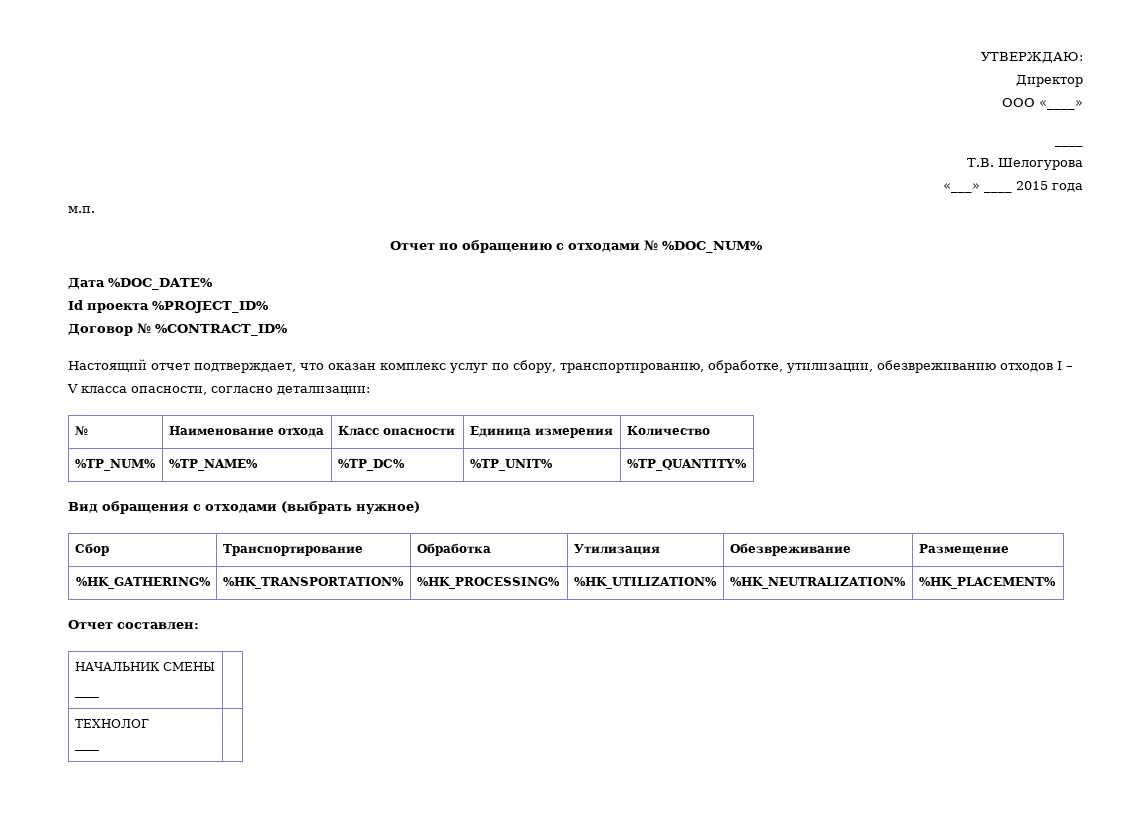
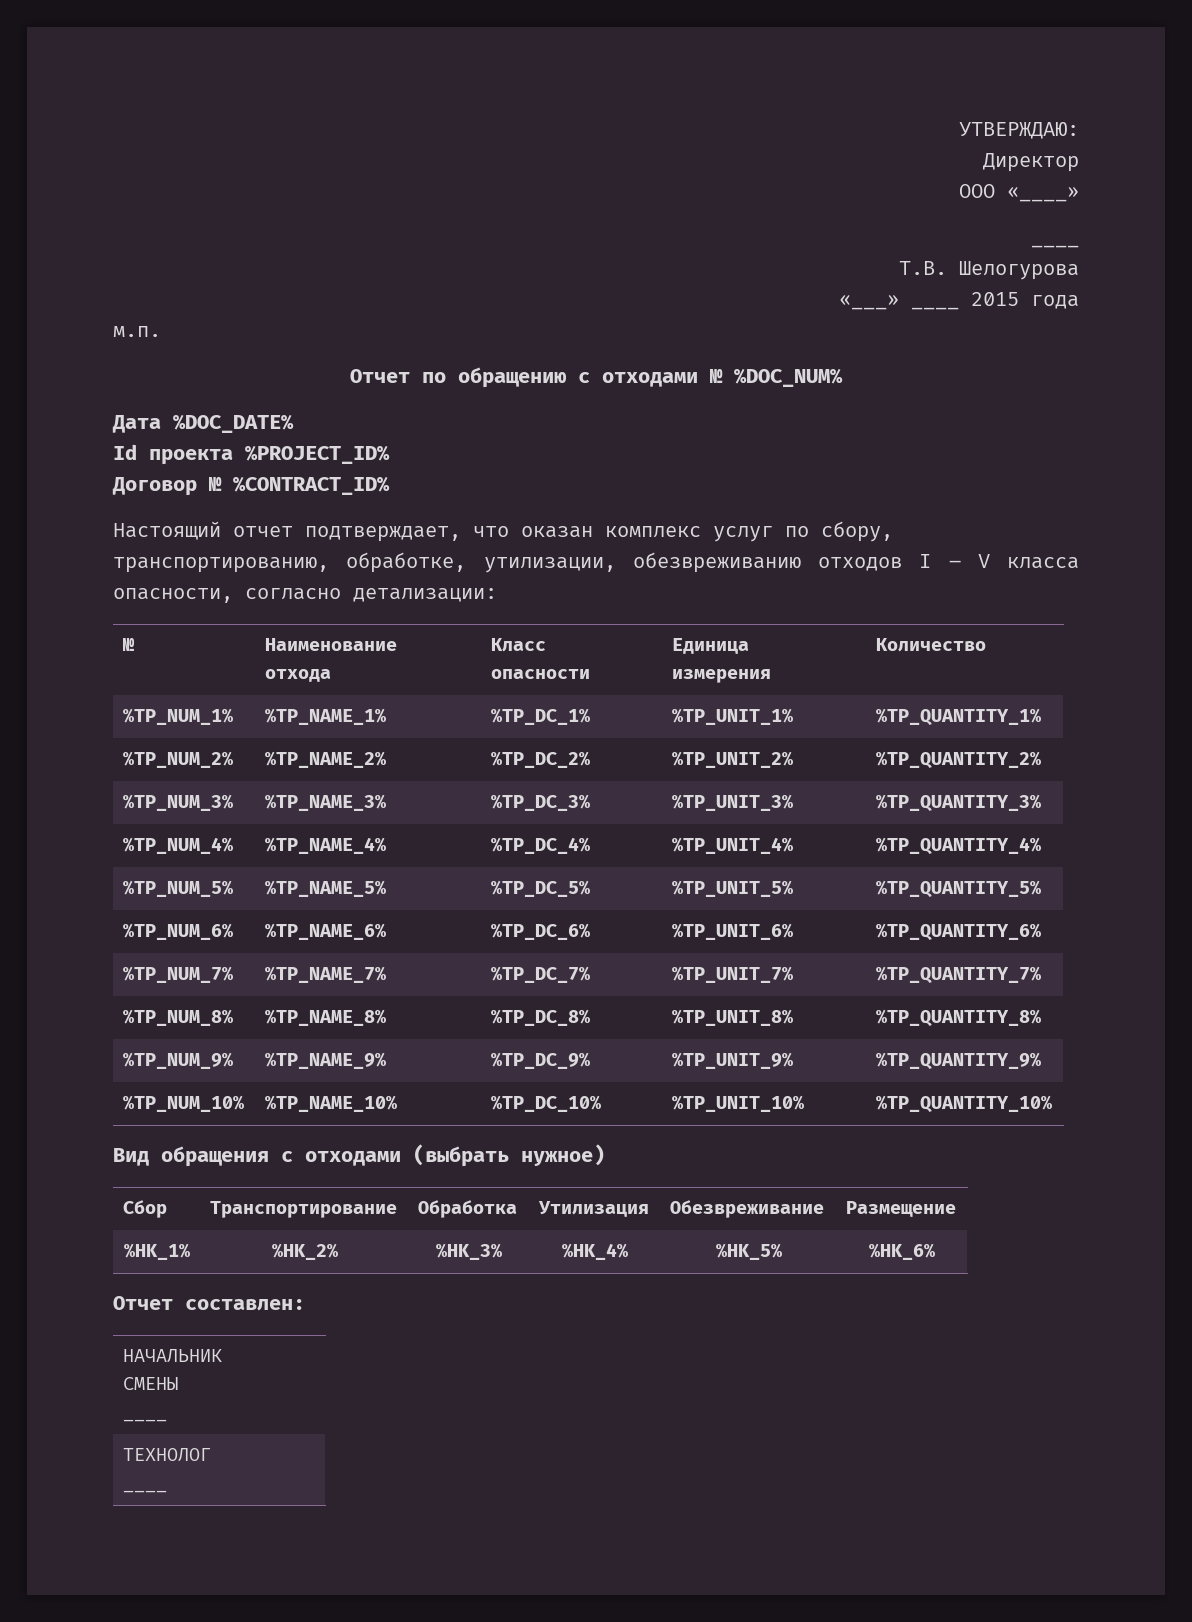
[74,459,156,471] [168,459,258,471] [337,459,405,471] [469,459,553,471] [626,459,747,471] %TP_NUM% | %TP_NAME% | %TP_DC% | %TP_UNIT% | %TP_QUANTITY% -> [123,708,234,725] [265,708,387,725] [491,708,591,725] [672,708,794,725] [876,708,1042,725] [123,751,234,768] [265,751,387,768] [491,751,591,768] [672,751,794,768] [876,751,1042,768] [123,794,234,811] [265,794,387,811] [491,794,591,811] [672,794,794,811] [876,794,1042,811] [123,837,234,854] [265,837,387,854] [491,837,591,854] [672,837,794,854] [876,837,1042,854] [123,880,234,897] [265,880,387,897] [491,880,591,897] [672,880,794,897] [876,880,1042,897] [123,923,234,940] [265,923,387,940] [491,923,591,940] [672,923,794,940] [876,923,1042,940] [123,966,234,983] [265,966,387,983] [491,966,591,983] [672,966,794,983] [876,966,1042,983] [123,1009,234,1026] [265,1009,387,1026] [491,1009,591,1026] [672,1009,794,1026] [876,1009,1042,1026] [123,1052,234,1069] [265,1052,387,1069] [491,1052,591,1069] [672,1052,794,1069] [876,1052,1042,1069] [123,1095,245,1112] [265,1095,398,1112] [491,1095,602,1112] [672,1095,805,1112] [876,1095,1053,1112] %TP_NUM_1% | %TP_NAME_1% | %TP_DC_1% | %TP_UNIT_1% | %TP_QUANTITY_1% // %TP_NUM_2% | %TP_NAME_2% | %TP_DC_2% | %TP_UNIT_2% | %TP_QUANTITY_2% // %TP_NUM_3% | %TP_NAME_3% | %TP_DC_3% | %TP_UNIT_3% | %TP_QUANTITY_3% // %TP_NUM_4% | %TP_NAME_4% | %TP_DC_4% | %TP_UNIT_4% | %TP_QUANTITY_4% // %TP_NUM_5% | %TP_NAME_5% | %TP_DC_5% | %TP_UNIT_5% | %TP_QUANTITY_5% // %TP_NUM_6% | %TP_NAME_6% | %TP_DC_6% | %TP_UNIT_6% | %TP_QUANTITY_6% // %TP_NUM_7% | %TP_NAME_7% | %TP_DC_7% | %TP_UNIT_7% | %TP_QUANTITY_7% // %TP_NUM_8% | %TP_NAME_8% | %TP_DC_8% | %TP_UNIT_8% | %TP_QUANTITY_8% // %TP_NUM_9% | %TP_NAME_9% | %TP_DC_9% | %TP_UNIT_9% | %TP_QUANTITY_9% // %TP_NUM_10% | %TP_NAME_10% | %TP_DC_10% | %TP_UNIT_10% | %TP_QUANTITY_10%
[75,577,211,589] [222,577,404,589] [416,577,560,589] [573,577,717,589] [729,577,906,589] [918,577,1056,589] %HK_GATHERING% | %HK_TRANSPORTATION% | %HK_PROCESSING% | %HK_UTILIZATION% | %HK_NEUTRALIZATION% | %HK_PLACEMENT% -> [124,1243,190,1260] [271,1243,338,1260] [436,1243,502,1260] [562,1243,628,1260] [715,1243,782,1260] [869,1243,935,1260] %HK_1% | %HK_2% | %HK_3% | %HK_4% | %HK_5% | %HK_6%

